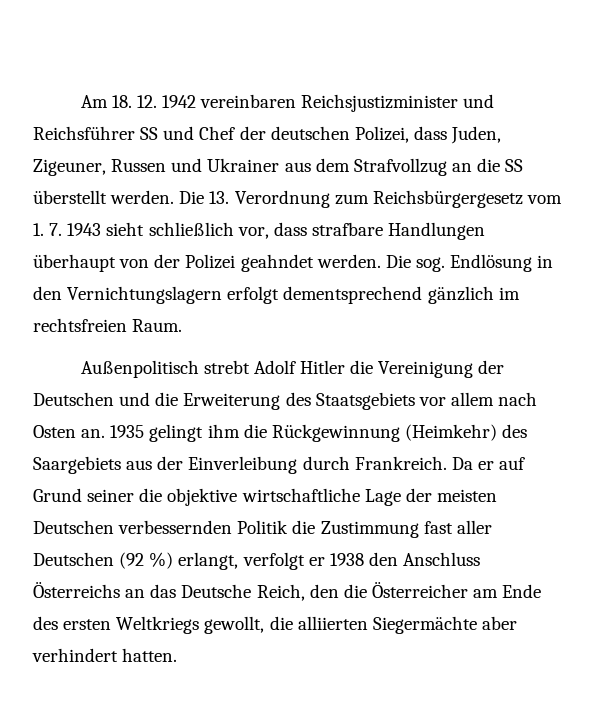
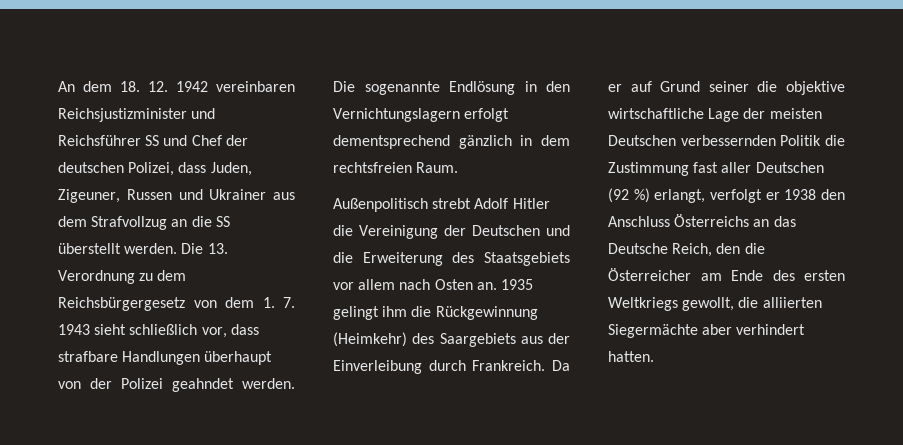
[80,95,108,108] Am -> [58,81,112,92] An dem
[334,190,562,208] zum Reichsbürgergesetz vom -> [139,270,187,281] [58,297,254,311] zu dem Reichsbürgergesetz von dem
[415,257,445,272] sog. -> [364,81,440,95] sogenannte
[498,287,520,300] im -> [520,135,570,146] in dem

